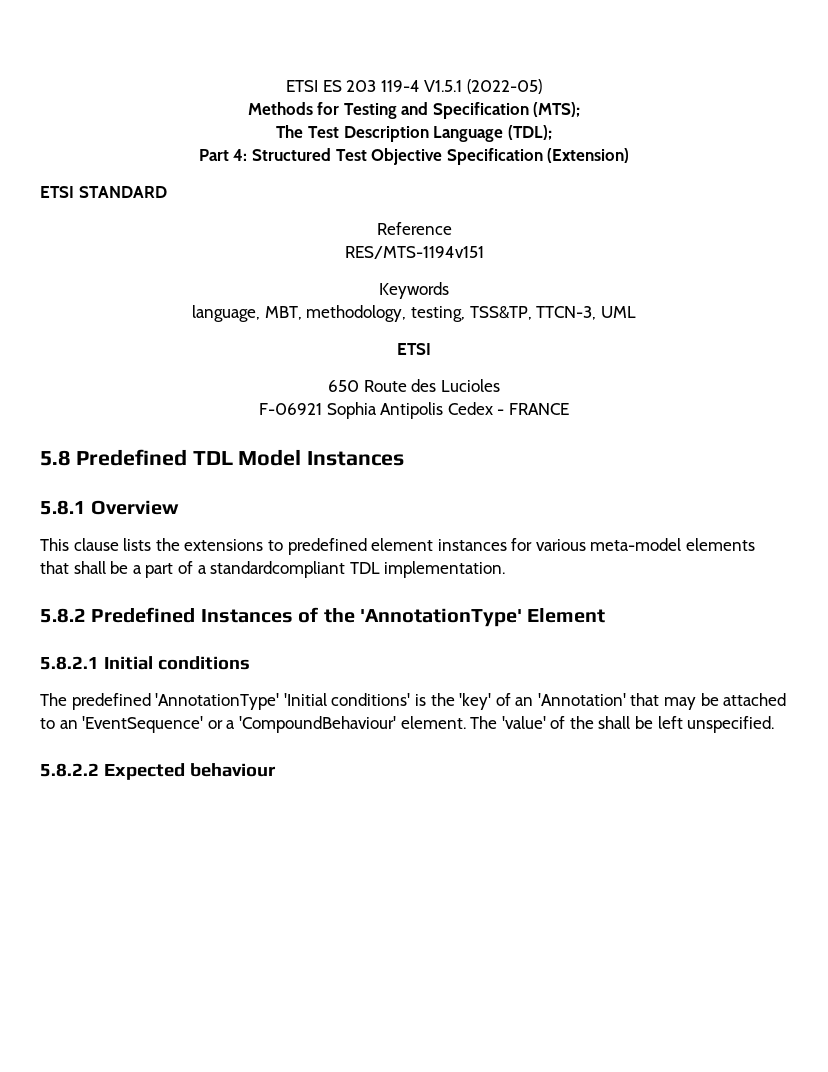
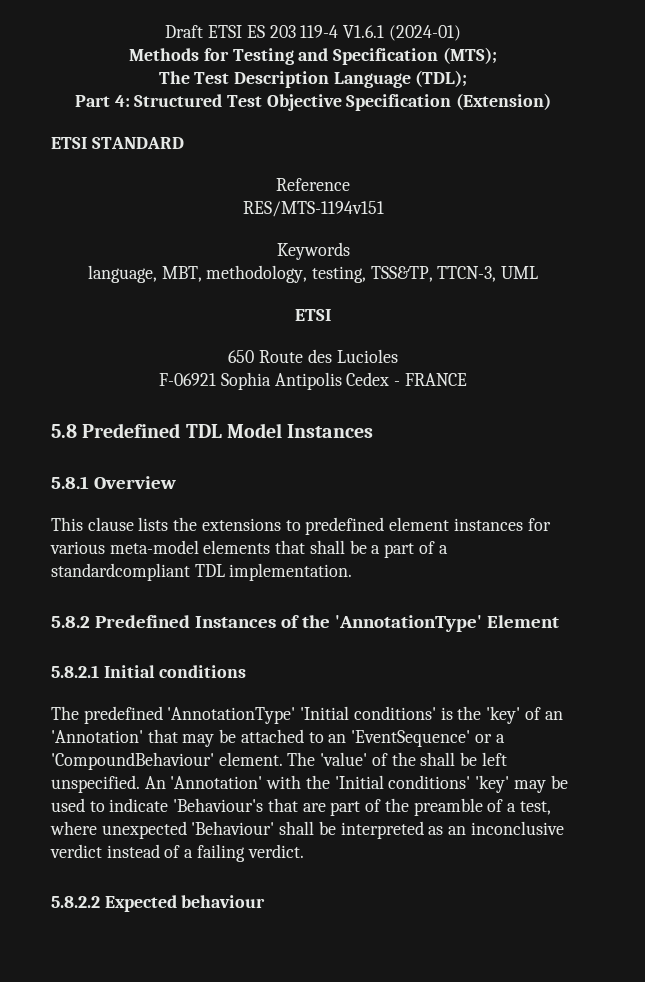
(286, 86) none -> [165,25,204,38] Draft
[424,79,542,94] V1.5.1 (2022-05) -> [342,25,461,41] V1.6.1 (2024-01)
(775, 724) none -> [144,775,568,793] [51,798,551,816] [50,821,564,839] [50,844,304,862] An 'Annotation' with the 'Initial conditions' 'key' may be used to indicate 'Behaviour's that are part of the preamble of a test, where unexpected 'Behaviour' shall be interpreted as an inconclusive verdict instead of a failing verdict.

